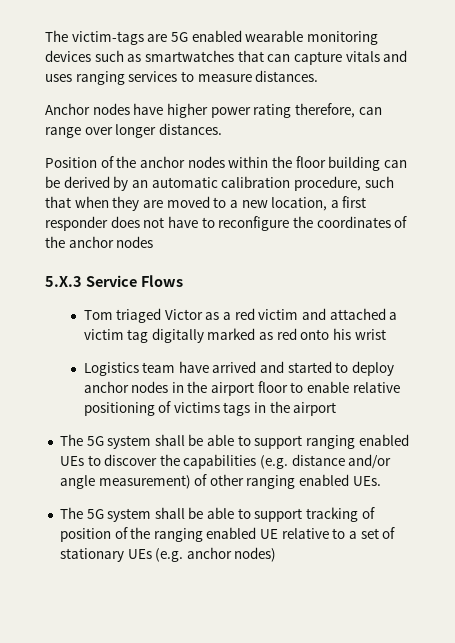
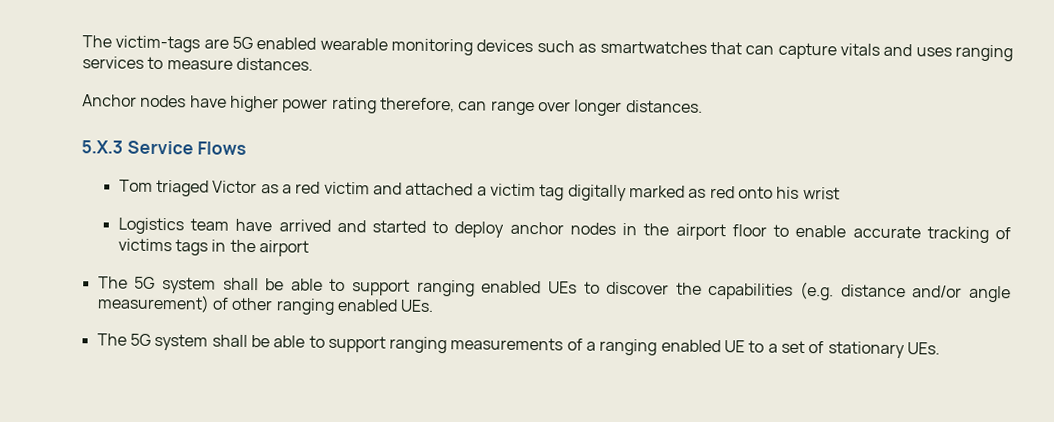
[45,156,407,171] [45,176,394,191] [45,196,367,211] [45,216,408,231] [45,236,154,248] // Position of the anchor nodes within the floor building can be derived by an automatic calibration procedure, such that when they are moved to a new location, a first responder does not have to reconfigure the coordinates of the anchor nodes -> (703, 106) none
[352,382,400,393] [83,402,155,416] relative positioning -> [852,225,989,243] accurate tracking
[306,507,375,522] [59,527,151,542] tracking of position of the -> [389,336,597,354] ranging measurements of a
[281,528,329,539] relative -> (746, 346) none
[127,547,277,562] UEs (e.g. anchor nodes) -> [907,342,941,355] UEs.

